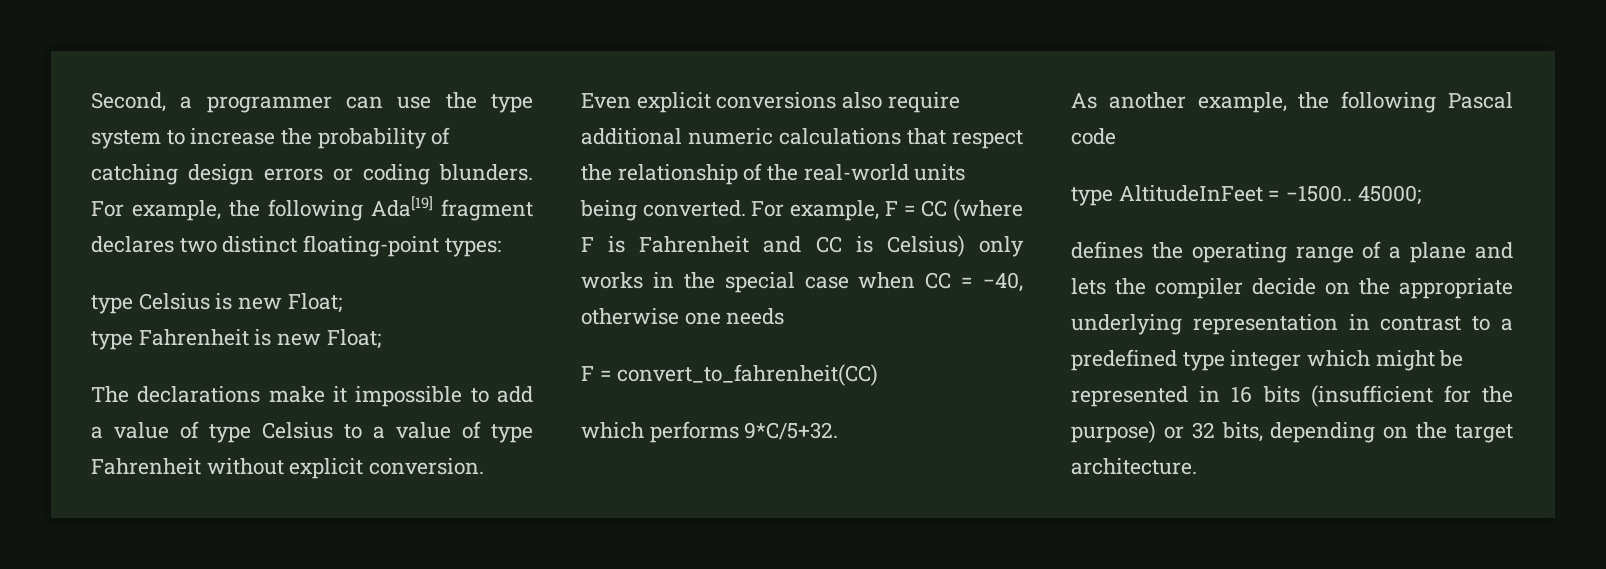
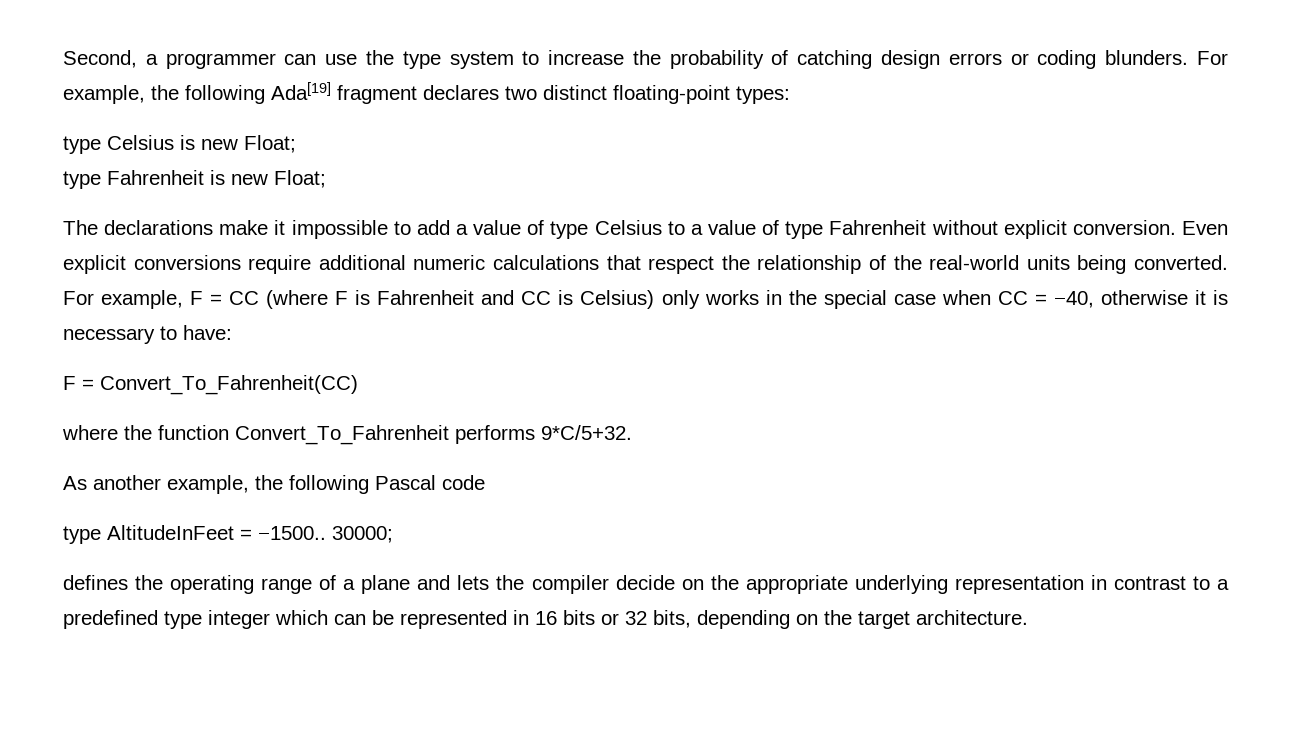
[842,92,883,109] also -> (241, 262) none
[684,308,785,325] [581,364,879,386] [581,422,644,439] one needs // F = convert_to_fahrenheit(CC) // which -> [1194,290,1228,305] [63,325,232,344] [63,375,358,395] [62,425,449,445] it is necessary to have: // F = Convert_To_Fahrenheit(CC) // where the function Convert_To_Fahrenheit
[1357,185,1421,205] 45000; -> [332,526,393,543] 30000;
[1375,350,1435,371] might -> [334,614,366,625] can
[1310,385,1513,407] [1071,421,1156,443] (insufficient for the purpose) -> (595, 617) none

